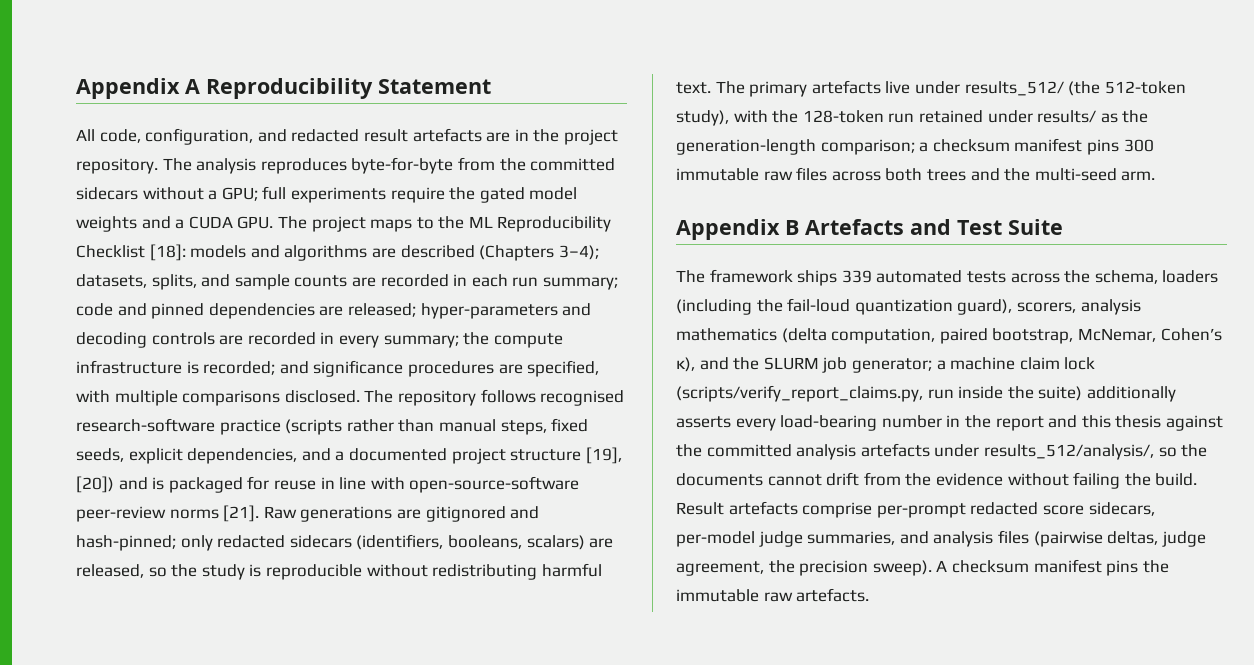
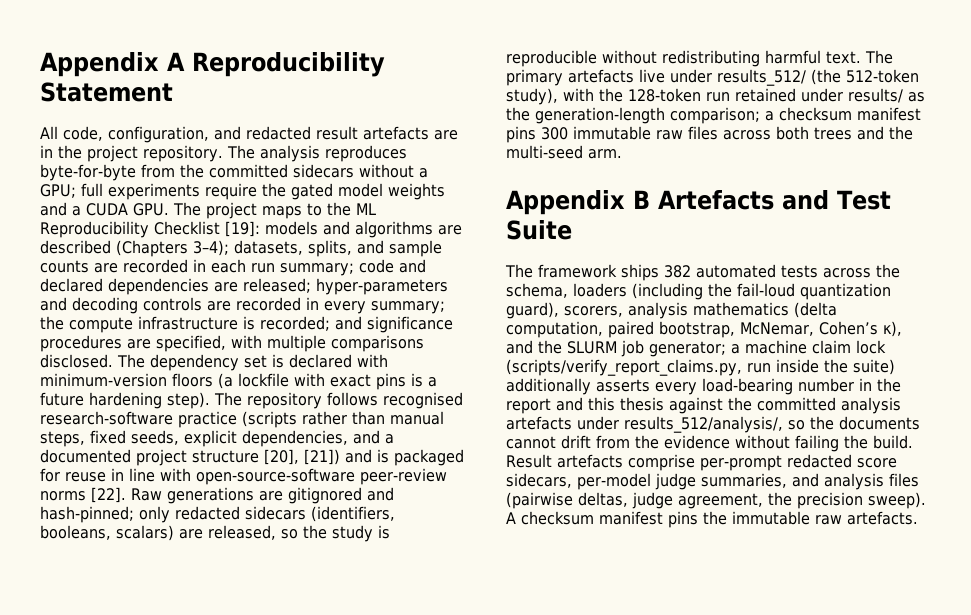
[149,244,186,261] [18]: -> [225,221,260,237] [19]:
[151,303,205,319] pinned -> [40,278,103,292] declared
(394, 396) none -> [150,354,388,371] [40,373,437,390] [40,392,242,409] dependency set is declared with minimum-version floors (a lockfile with exact pins is a future hardening step). The
[585,447,622,464] [76,476,114,493] [19], [20]) -> [264,449,340,465] [20], [21])
[223,505,260,522] [21]. -> [91,487,126,503] [22].
[841,270,872,283] 339 -> [664,265,691,278] 382

